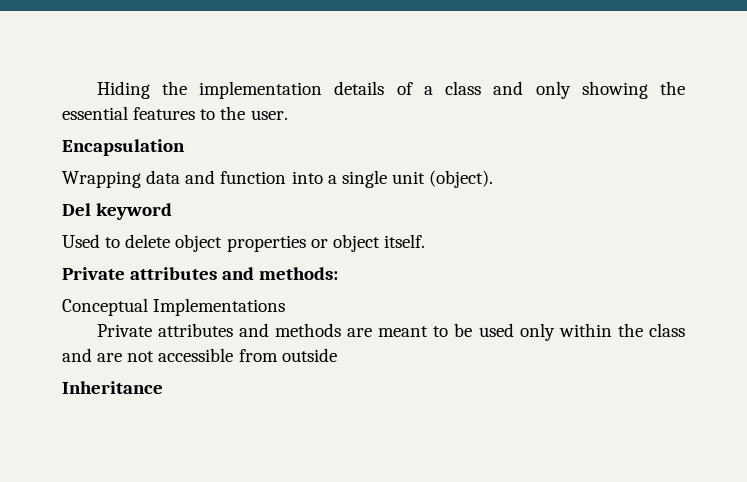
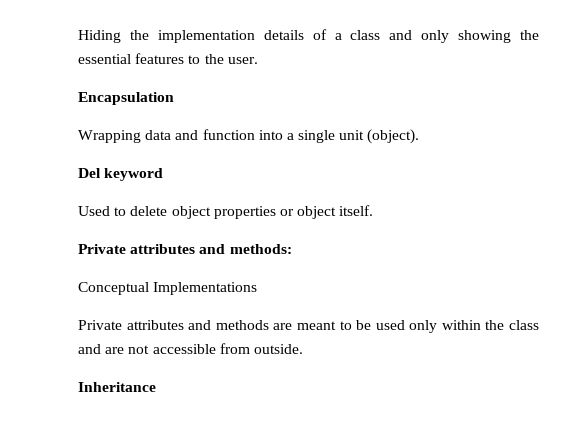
[281,348,337,362] outside -> [253,344,303,354] outside.

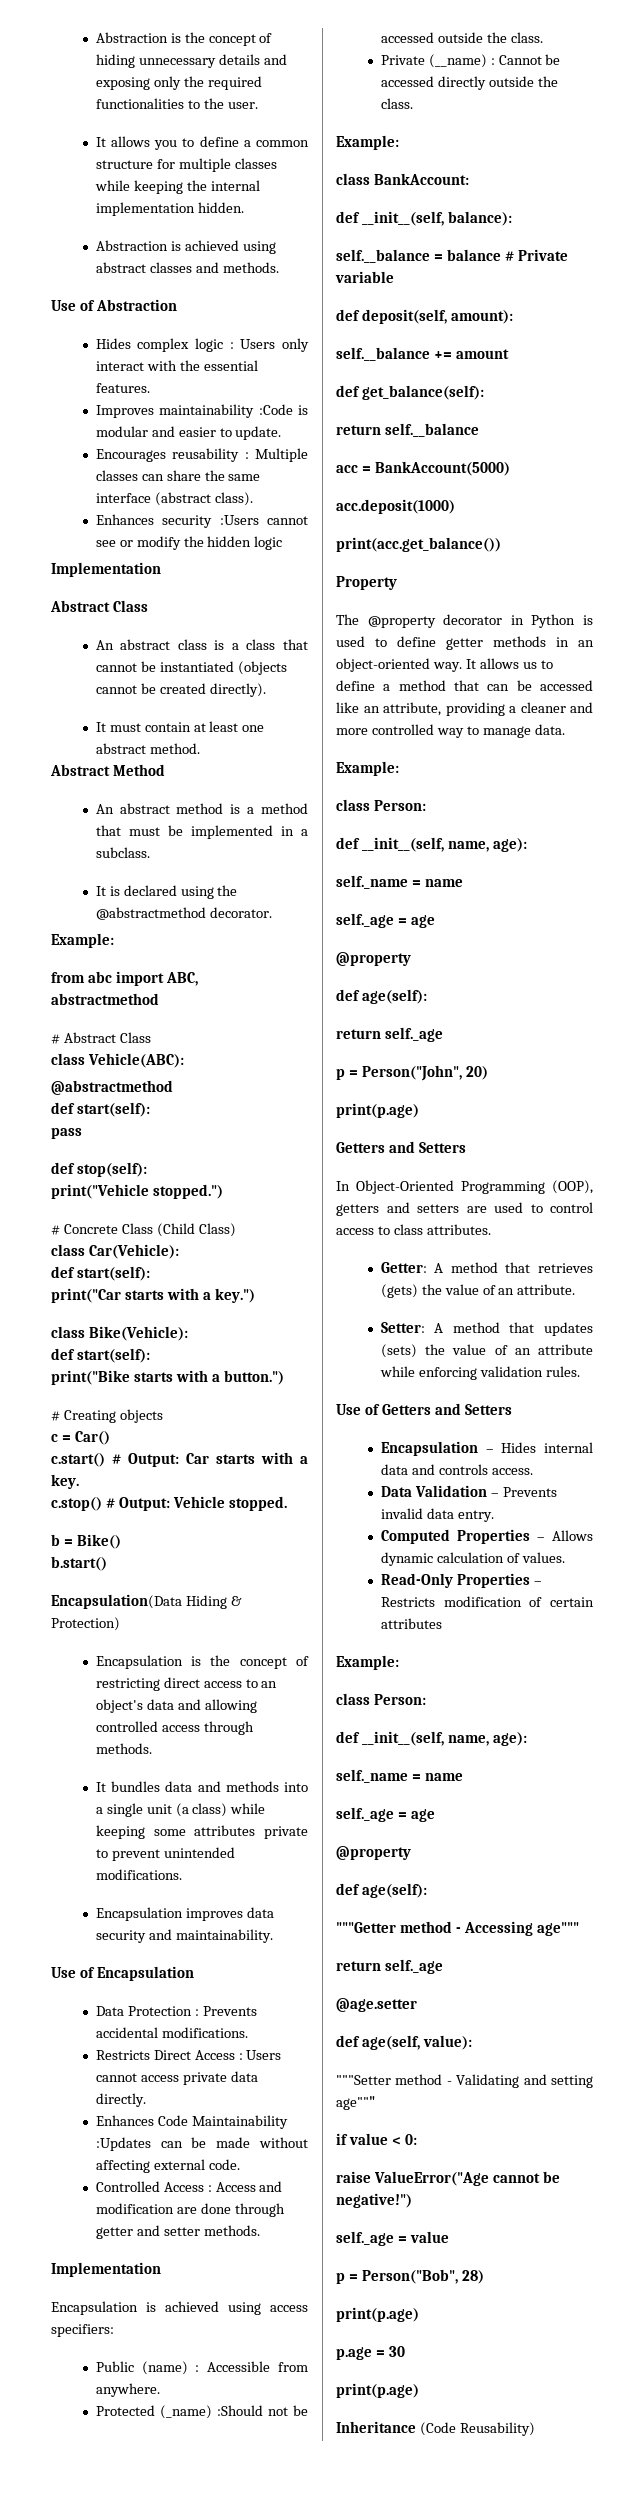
[78,29,539,43] [78,53,258,64] [78,92,174,105] [78,129,420,144] [78,168,164,181] [78,205,374,219] [78,244,292,254] [78,282,258,295] [78,320,539,333] [78,343,303,354] Hiding the implementation details of a class and only showing the essential features to the user. // Encapsulation // Wrapping data and function into a single unit (object). // Del keyword // Used to delete object properties or object itself. // Private attributes and methods: // Conceptual Implementations // Private attributes and methods are meant to be used only within the class and are not accessible from outside. -> [95,32,273,46] [95,54,287,68] [95,76,262,90] [95,98,258,109] [95,136,309,150] [95,158,277,172] [94,180,260,194] [95,202,244,216] [95,240,276,254] [95,262,279,273] [51,299,177,311] [95,338,309,352] [95,360,258,371] [95,383,150,393] [95,404,308,418] [95,426,282,440] [95,448,308,462] [95,470,261,481] [95,492,253,506] [95,514,308,528] [95,536,283,550] [51,562,161,577] [50,600,148,612] [95,639,308,650] [95,661,287,675] [95,683,266,697] [95,721,265,732] [95,743,200,754] [50,764,165,776] [95,803,308,814] [95,825,308,839] [95,847,150,858] [95,885,238,899] [95,907,272,920] [51,933,114,948] [51,971,198,986] [51,993,159,1005] [51,1032,151,1044] [51,1053,184,1068] [51,1080,173,1095] [51,1102,150,1117] [51,1128,82,1139] [51,1162,147,1177] [51,1184,223,1199] [51,1223,236,1237] [51,1244,179,1259] [51,1266,150,1281] [51,1288,255,1303] [51,1326,188,1341] [51,1348,150,1363] [51,1370,284,1385] [51,1409,163,1423] [51,1431,110,1445] [51,1452,308,1467] [51,1474,79,1489] [51,1496,287,1511] [51,1534,121,1549] [51,1556,107,1571] [51,1594,242,1609] [51,1617,120,1631] [95,1655,309,1669] [95,1677,278,1691] [95,1699,257,1713] [95,1721,254,1735] [95,1743,152,1754] [95,1781,309,1792] [95,1803,266,1817] [95,1825,308,1839] [95,1847,235,1861] [95,1869,182,1880] [95,1907,274,1921] [95,1929,273,1943] [51,1966,194,1981] [95,2006,257,2016] [95,2027,248,2038] [95,2050,282,2060] [95,2071,258,2085] [95,2093,146,2107] [95,2115,288,2129] [95,2137,308,2151] [95,2159,240,2173] [95,2181,283,2192] [95,2203,285,2217] [95,2225,260,2239] [51,2262,161,2277] [51,2301,308,2315] [51,2324,114,2337] [95,2361,308,2375] [95,2383,160,2397] [95,2405,308,2419] [380,32,543,43] [380,54,561,68] [380,76,558,90] [380,98,413,109] [336,135,399,150] [336,173,469,185] [336,211,512,226] [336,249,568,263] [335,271,394,283] [336,309,513,324] [336,347,509,361] [336,385,484,400] [336,423,479,437] [336,461,510,476] [336,499,455,514] [336,537,501,552] [336,576,397,590] [336,614,593,628] [336,636,594,650] [336,658,553,672] [336,680,593,691] [336,702,593,716] [336,724,565,738] [336,761,399,776] [336,799,426,811] [336,837,527,852] [336,875,463,889] [336,913,435,928] [336,952,411,966] [336,989,427,1004] [336,1027,443,1042] [336,1065,488,1081] [336,1103,419,1118] [336,1141,466,1153] [336,1180,593,1194] [336,1202,593,1216] [336,1224,491,1235] [380,1262,593,1273] [380,1284,576,1298] [380,1322,593,1336] [380,1344,593,1358] [379,1366,580,1380] [336,1403,512,1415] [380,1441,593,1456] [380,1464,533,1475] [380,1485,557,1497] [380,1508,494,1522] [380,1529,593,1544] [380,1552,565,1566] [380,1573,542,1588] [380,1596,594,1607] [380,1618,442,1629] [336,1655,399,1670] [336,1693,426,1705] [336,1731,527,1746] [336,1769,463,1783] [336,1807,435,1822] [336,1846,411,1860] [336,1883,427,1898] [336,1921,579,1936] [336,1959,443,1974] [336,1998,417,2012] [336,2035,472,2050] [336,2074,593,2088] [336,2096,375,2110] [336,2133,417,2145] [336,2171,560,2186] [336,2193,412,2208] [336,2231,449,2246] [336,2269,484,2284] [336,2307,419,2322] [336,2346,405,2360] [336,2383,419,2398] Abstraction is the concept of hiding unnecessary details and exposing only the required functionalities to the user. // It allows you to define a common structure for multiple classes while keeping the internal implementation hidden. // Abstraction is achieved using abstract classes and methods. // Use of Abstraction // Hides complex logic : Users only interact with the essential features. // Improves maintainability :Code is modular and easier to update. // Encourages reusability : Multiple classes can share the same interface (abstract class). // Enhances security :Users cannot see or modify the hidden logic // Implementation // Abstract Class // An abstract class is a class that cannot be instantiated (objects cannot be created directly). // It must contain at least one abstract method. // Abstract Method // An abstract method is a method that must be implemented in a subclass. // It is declared using the @abstractmethod decorator. // Example: // from abc import ABC, abstractmethod // # Abstract Class // class Vehicle(ABC): // @abstractmethod // def start(self): // pass // def stop(self): // print("Vehicle stopped.") // # Concrete Class (Child Class) // class Car(Vehicle): // def start(self): // print("Car starts with a key.") // class Bike(Vehicle): // def start(self): // print("Bike starts with a button.") // # Creating objects // c = Car() // c.start() # Output: Car starts with a key. // c.stop() # Output: Vehicle stopped. // b = Bike() // b.start() // Encapsulation(Data Hiding & Protection) // Encapsulation is the concept of restricting direct access to an object's data and allowing controlled access through methods. // It bundles data and methods into a single unit (a class) while keeping some attributes private to prevent unintended modifications. // Encapsulation improves data security and maintainability. // Use of Encapsulation // Data Protection : Prevents accidental modifications. // Restricts Direct Access : Users cannot access private data directly. // Enhances Code Maintainability :Updates can be made without affecting external code. // Controlled Access : Access and modification are done through getter and setter methods. // Implementation // Encapsulation is achieved using access specifiers: // Public (name) : Accessible from anywhere. // Protected (_name) :Should not be accessed outside the class. // Private (__name) : Cannot be accessed directly outside the class. // Example: // class BankAccount: // def __init__(self, balance): // self.__balance = balance # Private variable // def deposit(self, amount): // self.__balance += amount // def get_balance(self): // return self.__balance // acc = BankAccount(5000) // acc.deposit(1000) // print(acc.get_balance()) // Property // The @property decorator in Python is used to define getter methods in an object-oriented way. It allows us to define a method that can be accessed like an attribute, providing a cleaner and more controlled way to manage data. // Example: // class Person: // def __init__(self, name, age): // self._name = name // self._age = age // @property // def age(self): // return self._age // p = Person("John", 20) // print(p.age) // Getters and Setters // In Object-Oriented Programming (OOP), getters and setters are used to control access to class attributes. // Getter: A method that retrieves (gets) the value of an attribute. // Setter: A method that updates (sets) the value of an attribute while enforcing validation rules. // Use of Getters and Setters // Encapsulation – Hides internal data and controls access. // Data Validation – Prevents invalid data entry. // Computed Properties – Allows dynamic calculation of values. // Read-Only Properties – Restricts modification of certain attributes // Example: // class Person: // def __init__(self, name, age): // self._name = name // self._age = age // @property // def age(self): // """Getter method - Accessing age""" // return self._age // @age.setter // def age(self, value): // """Setter method - Validating and setting age""" // if value < 0: // raise ValueError("Age cannot be negative!") // self._age = value // p = Person("Bob", 28) // print(p.age) // p.age = 30 // print(p.age)
(156, 387) none -> [419,2422,535,2436] (Code Reusability)

